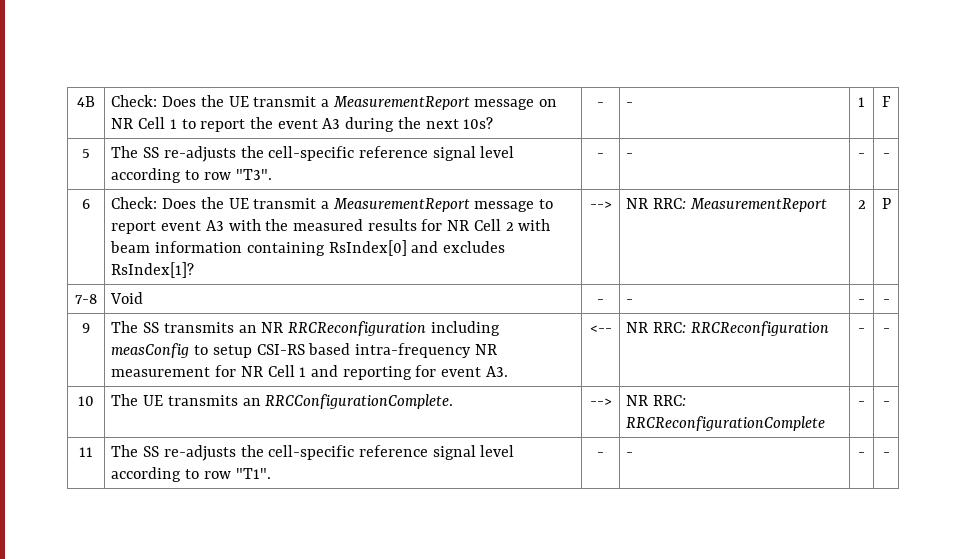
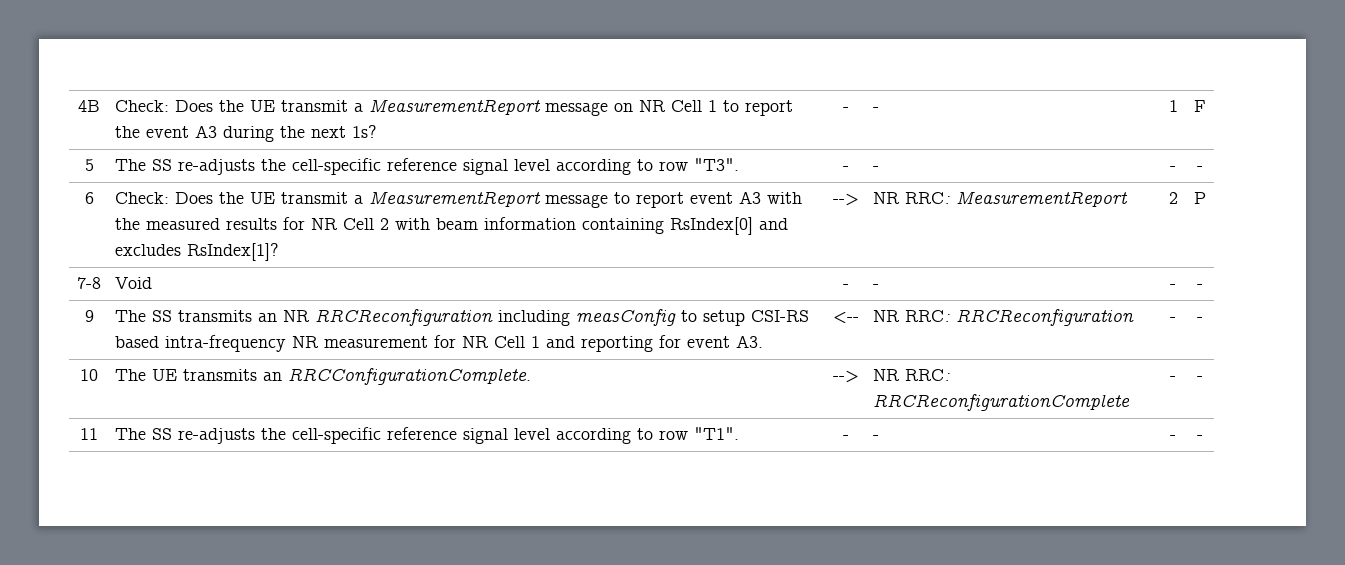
[463,117,494,129] 10s? -> [352,125,378,138] 1s?

